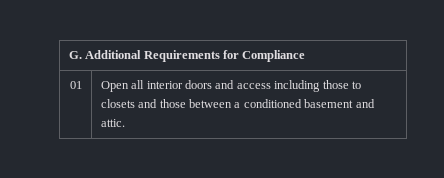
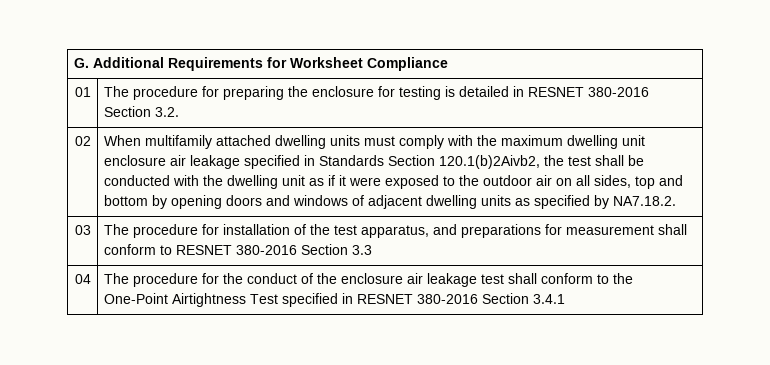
(240, 54) none -> [289,57,363,68] Worksheet
[100,80,361,92] [100,99,375,108] [100,119,125,127] Open all interior doors and access including those to closets and those between a conditioned basement and attic. -> [103,86,649,100] [103,106,179,117] [74,136,91,146] [103,135,645,149] [103,155,644,169] [103,175,683,189] [103,195,676,209] [74,225,91,235] [103,224,687,238] [103,244,372,255] [74,274,91,284] [103,273,633,287] [103,293,565,307] The procedure for preparing the enclosure for testing is detailed in RESNET 380-2016 Section 3.2. // 02 | When multifamily attached dwelling units must comply with the maximum dwelling unit enclosure air leakage specified in Standards Section 120.1(b)2Aivb2, the test shall be conducted with the dwelling unit as if it were exposed to the outdoor air on all sides, top and bottom by opening doors and windows of adjacent dwelling units as specified by NA7.18.2. // 03 | The procedure for installation of the test apparatus, and preparations for measurement shall conform to RESNET 380-2016 Section 3.3 // 04 | The procedure for the conduct of the enclosure air leakage test shall conform to the One-Point Airtightness Test specified in RESNET 380-2016 Section 3.4.1

